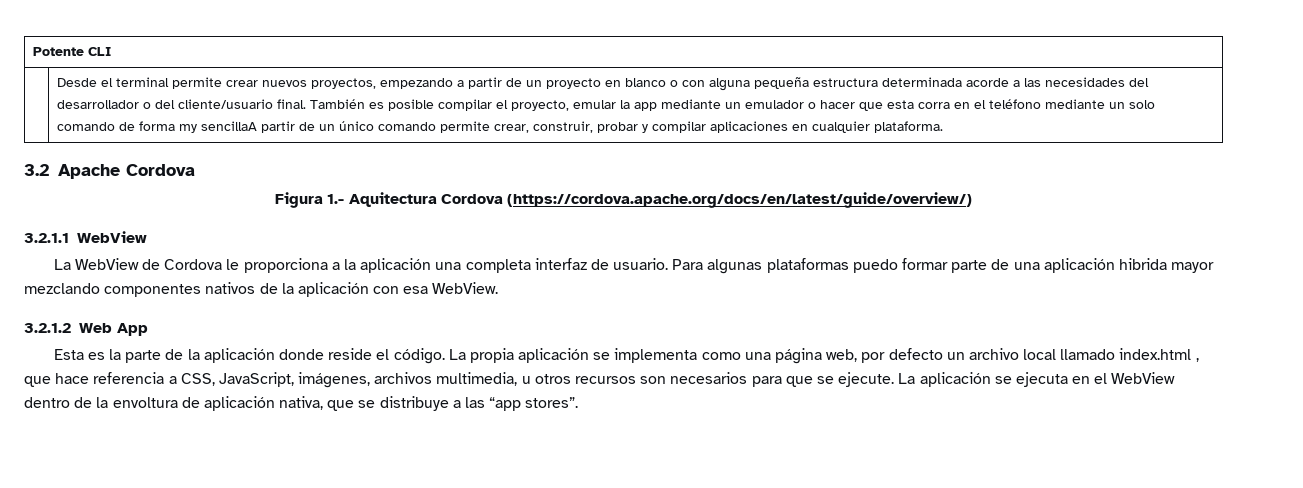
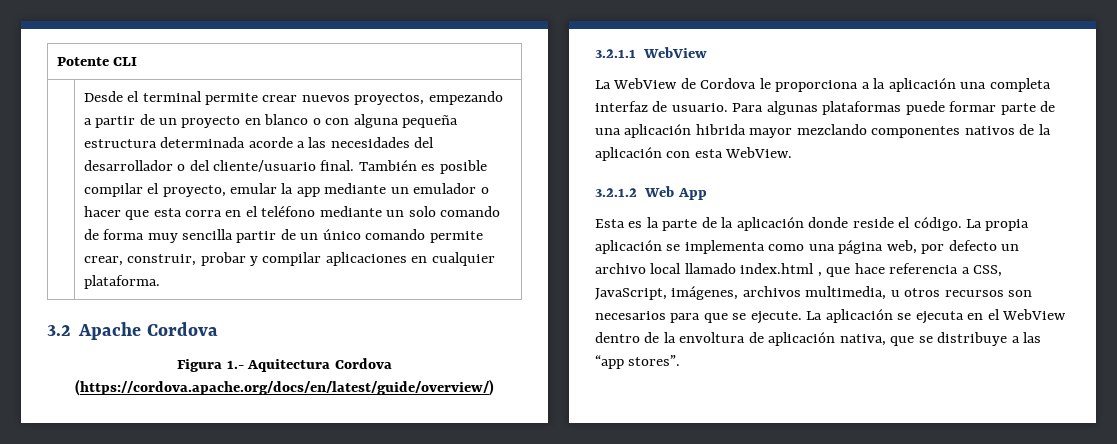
[178,121,257,133] my sencillaA -> [147,229,234,243] muy sencilla
[852,259,898,273] puedo -> [905,101,945,115] puede
[403,286,429,294] esa -> [694,149,723,158] esta

